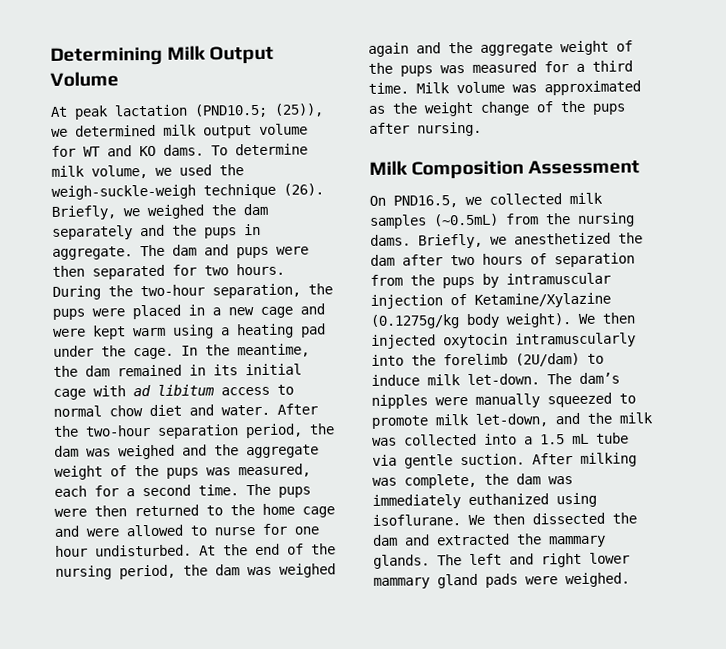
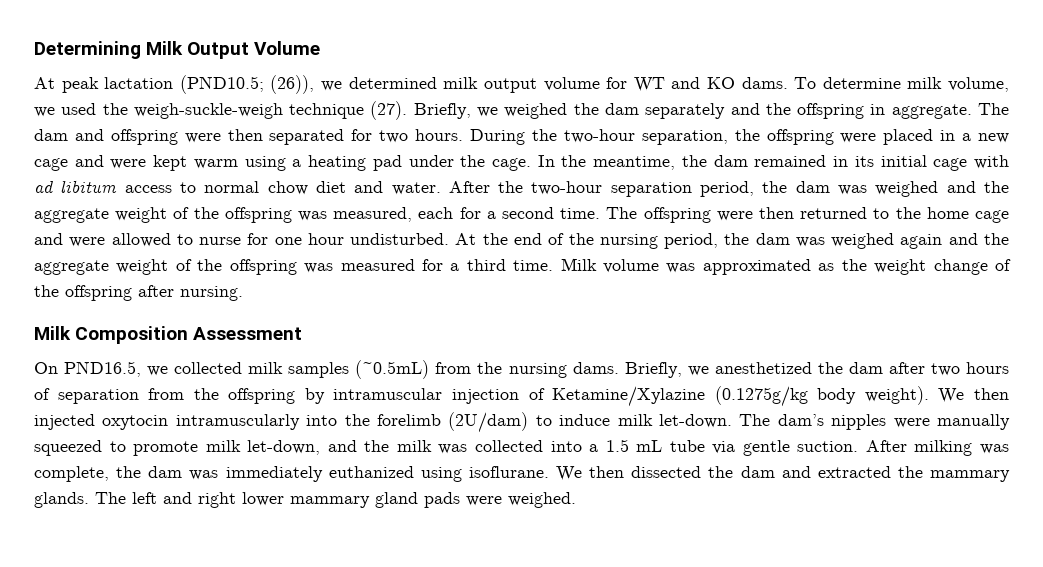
[274,103,324,117] (25)), -> [270,75,315,94] (26)),
[283,183,324,196] (26). -> [370,101,408,120] (27).
[204,227,237,239] pups -> [797,103,865,119] offspring
[236,246,269,259] pups -> [110,129,178,145] offspring
[52,308,85,320] pups -> [766,129,834,145] offspring
[166,467,199,479] pups -> [224,207,292,223] offspring
[278,486,311,498] pups -> [643,207,711,223] offspring
[400,65,433,77] pups -> [229,259,297,275] offspring
[592,103,626,115] pups -> [65,285,132,301] offspring
[442,276,475,289] pups -> [228,388,296,404] offspring

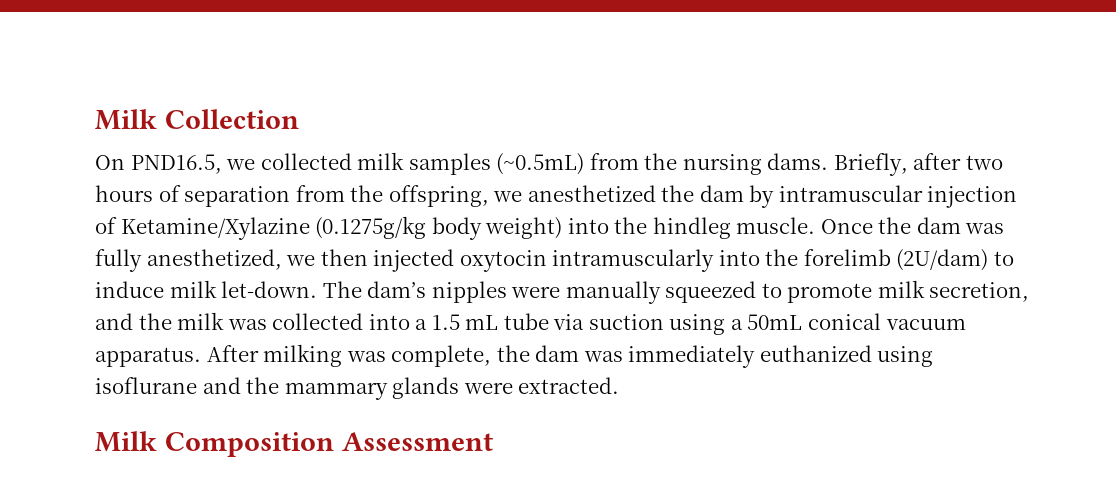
[34,41,321,59] [34,75,1009,94] [34,101,1009,120] [34,129,1010,145] [34,155,1010,171] [34,180,1009,197] [34,207,1010,223] [34,233,1009,249] [34,258,1012,275] [34,285,243,301] [34,326,303,344] Determining Milk Output Volume // At peak lactation (PND10.5; (26)), we determined milk output volume for WT and KO dams. To determine milk volume, we used the weigh-suckle-weigh technique (27). Briefly, we weighed the dam separately and the offspring in aggregate. The dam and offspring were then separated for two hours. During the two-hour separation, the offspring were placed in a new cage and were kept warm using a heating pad under the cage. In the meantime, the dam remained in its initial cage with ad libitum access to normal chow diet and water. After the two-hour separation period, the dam was weighed and the aggregate weight of the offspring was measured, each for a second time. The offspring were then returned to the home cage and were allowed to nurse for one hour undisturbed. At the end of the nursing period, the dam was weighed again and the aggregate weight of the offspring was measured for a third time. Milk volume was approximated as the weight change of the offspring after nursing. // Milk Composition Assessment -> [95,109,299,130] Milk Collection
[687,362,883,376] we anesthetized the dam -> (908, 164) none
[228,388,296,404] offspring -> [388,185,744,207] offspring, we anesthetized the dam
[864,386,965,405] weight). We -> [485,217,1005,239] [95,249,316,272] weight) into the hindleg muscle. Once the dam was fully anesthetized, we
[247,440,321,455] let-down, -> [929,282,1030,302] secretion,
[742,440,859,456] gentle suction. -> [588,313,966,335] [95,347,201,367] suction using a 50mL conical vacuum apparatus.
[468,466,1010,482] [34,492,576,508] isoflurane. We then dissected the dam and extracted the mammary glands. The left and right lower mammary gland pads were weighed. -> [95,377,620,400] [95,431,493,457] isoflurane and the mammary glands were extracted. // Milk Composition Assessment

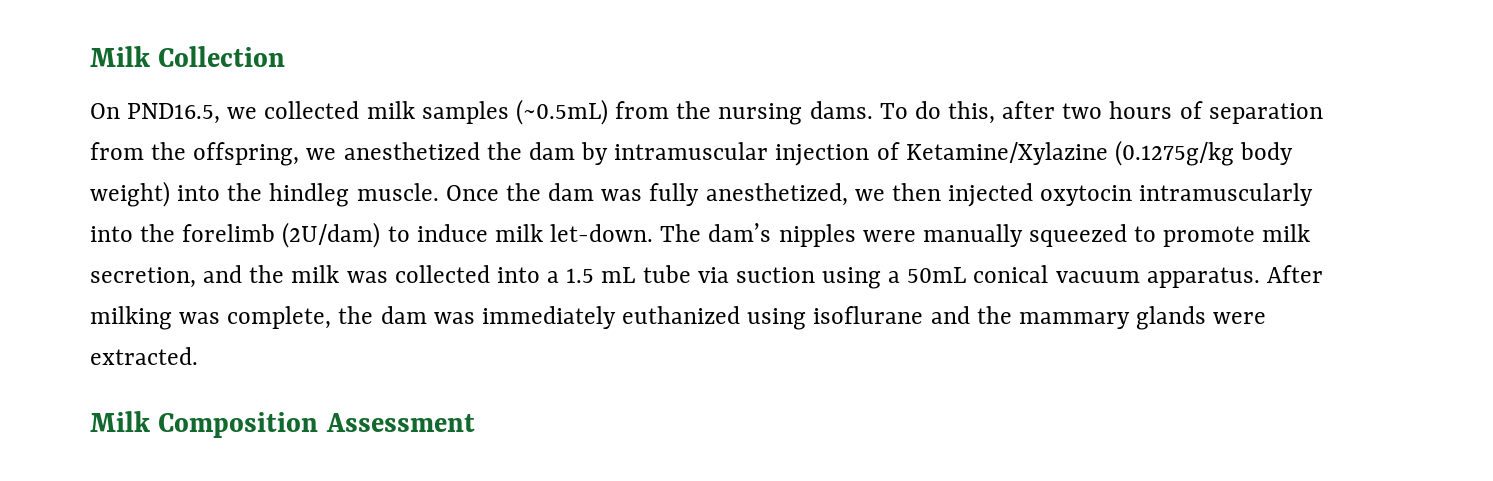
[833,153,908,176] Briefly, -> [879,101,996,124] To do this,

